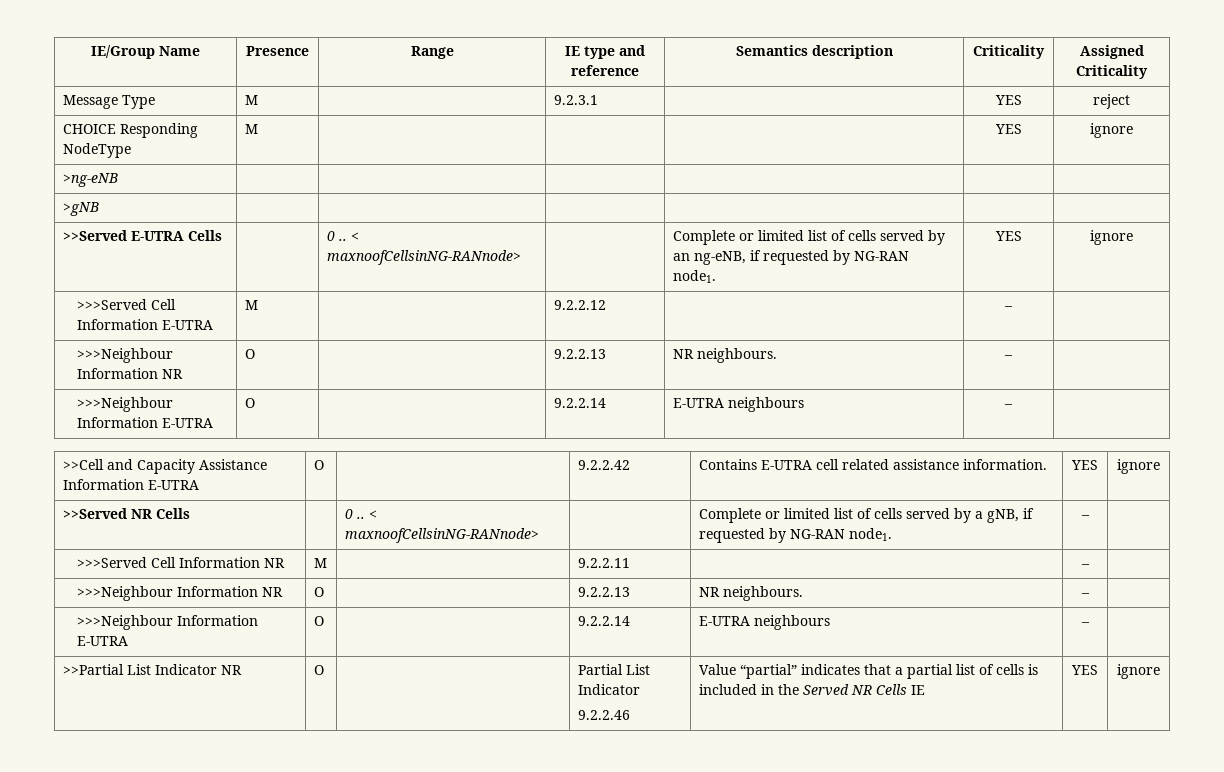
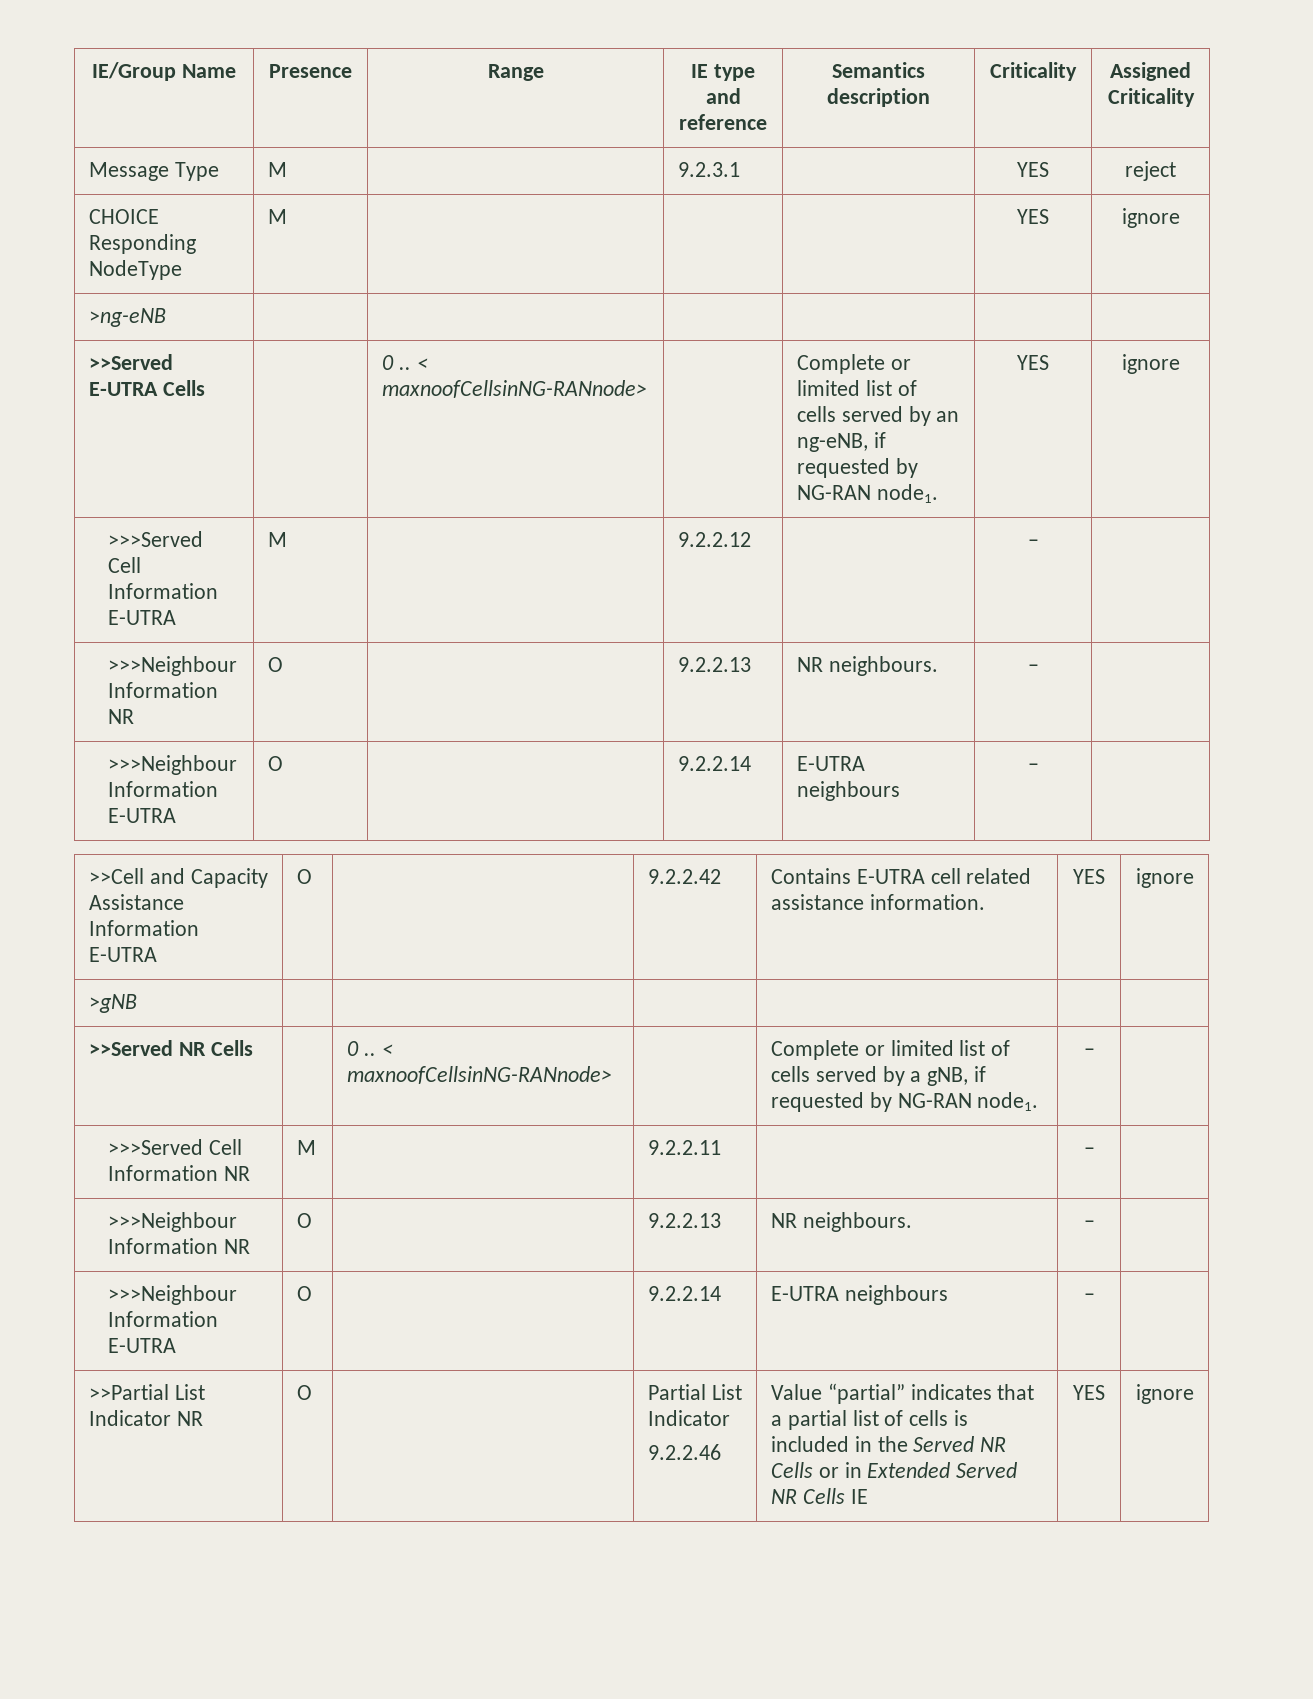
[62,202,99,216] // >gNB | | | | | | -> (166, 317) none
(1160, 466) none -> [88,994,137,1013] // >gNB | | | | | |
(907, 689) none -> [818,1462,1018,1478] [770,1488,845,1504] or in Extended Served NR Cells

